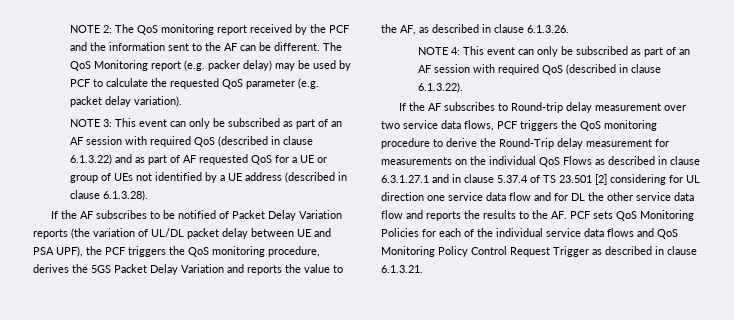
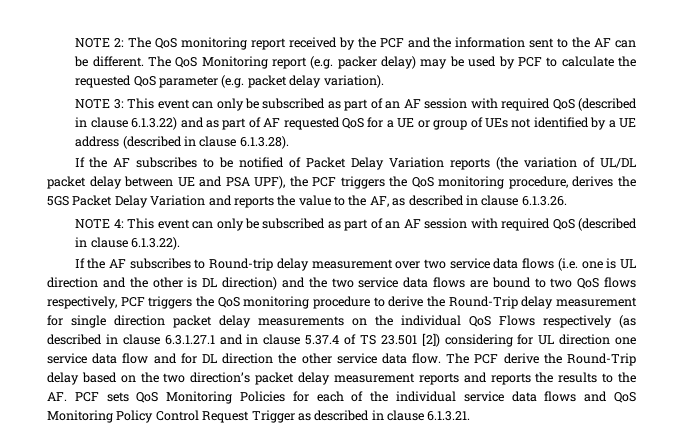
[464,120,494,131] flows, -> [522,258,636,271] [47,277,636,290] [47,296,117,309] flows (i.e. one is UL direction and the other is DL direction) and the two service data flows are bound to two QoS flows respectively,
(669, 143) none -> [71,315,251,328] single direction packet delay
[595,159,605,165] as -> [543,315,636,328] respectively (as
[595,174,607,185] [2] -> [421,333,440,347] [2])
(585, 197) none -> [222,353,274,364] direction
[381,210,403,219] flow -> [412,353,636,366] [47,372,459,385] flow. The PCF derive the Round-Trip delay based on the two direction’s packet delay measurement reports

